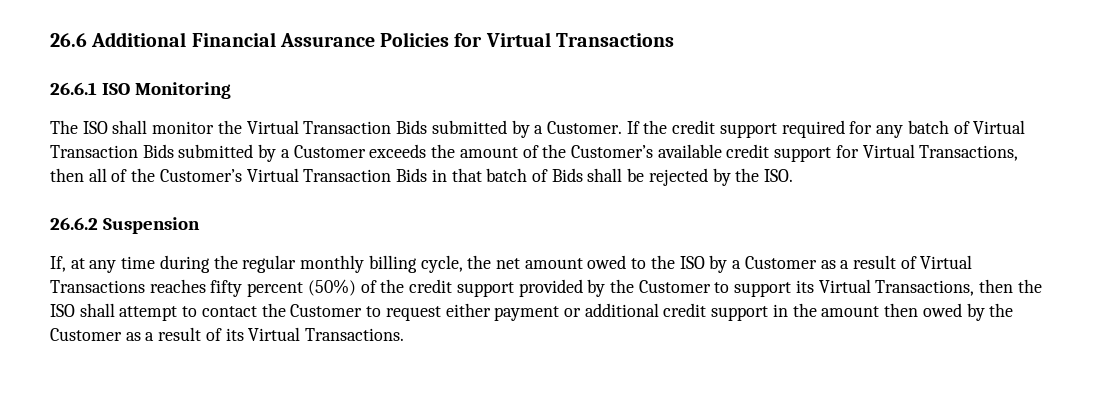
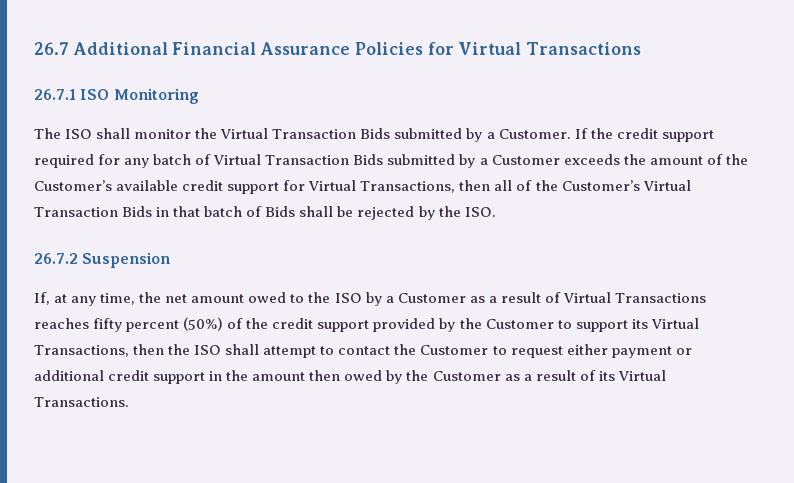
[50,33,87,47] 26.6 -> [34,42,69,55] 26.7
[50,82,97,95] 26.6.1 -> [34,89,76,100] 26.7.1
[50,217,98,230] 26.6.2 -> [34,253,78,264] 26.7.2
[121,255,463,273] time during the regular monthly billing cycle, -> [100,293,136,305] time,

